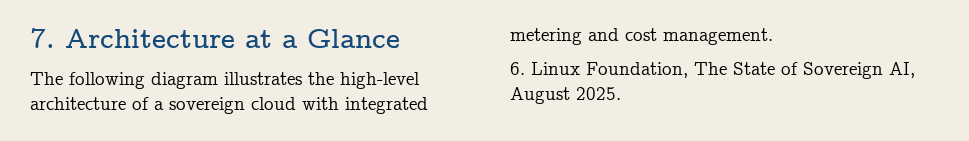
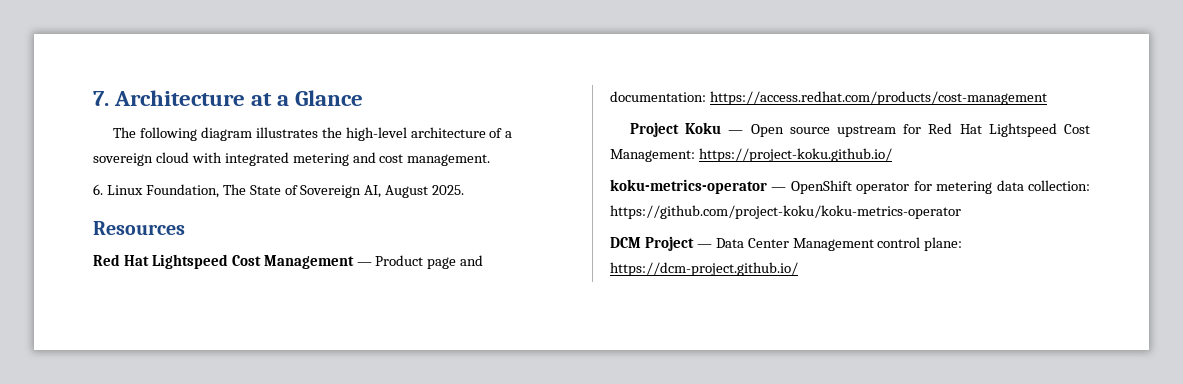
(621, 93) none -> [93,221,185,235] [93,254,484,269] [610,91,1047,105] [630,122,1090,137] [610,148,892,162] [610,179,1090,194] [610,205,961,219] [610,236,963,251] [610,262,798,276] // Resources // Red Hat Lightspeed Cost Management — Product page and documentation: https://access.redhat.com/products/cost-management // Project Koku — Open source upstream for Red Hat Lightspeed Cost Management: https://project-koku.github.io/ // koku-metrics-operator — OpenShift operator for metering data collection: https://github.com/project-koku/koku-metrics-operator // DCM Project — Data Center Management control plane: https://dcm-project.github.io/

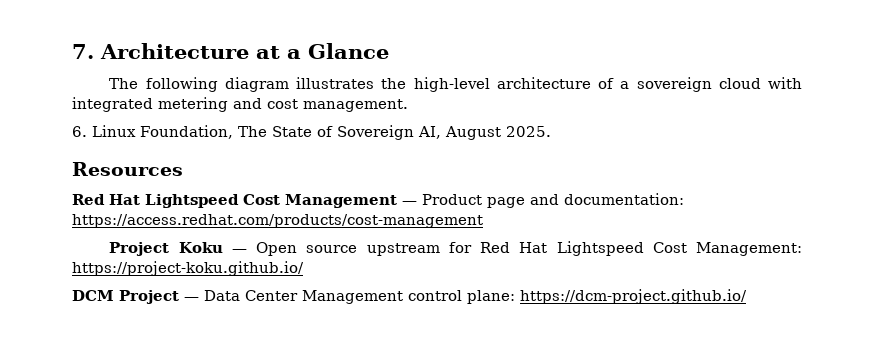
[610,179,1090,194] [610,205,961,219] // koku-metrics-operator — OpenShift operator for metering data collection: https://github.com/project-koku/koku-metrics-operator -> (304, 268) none

